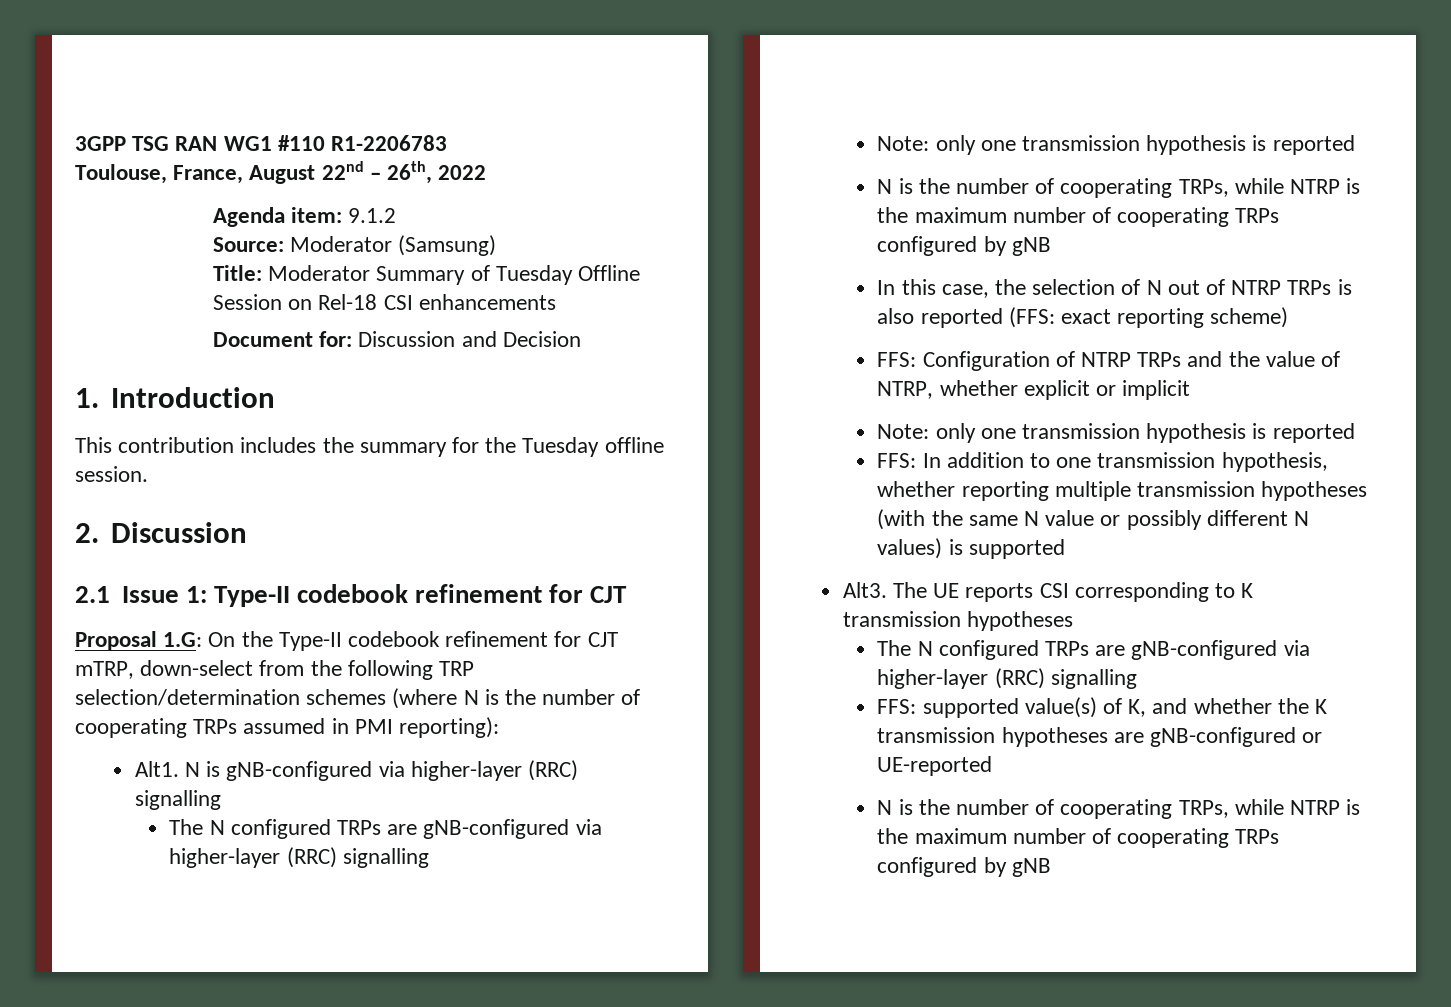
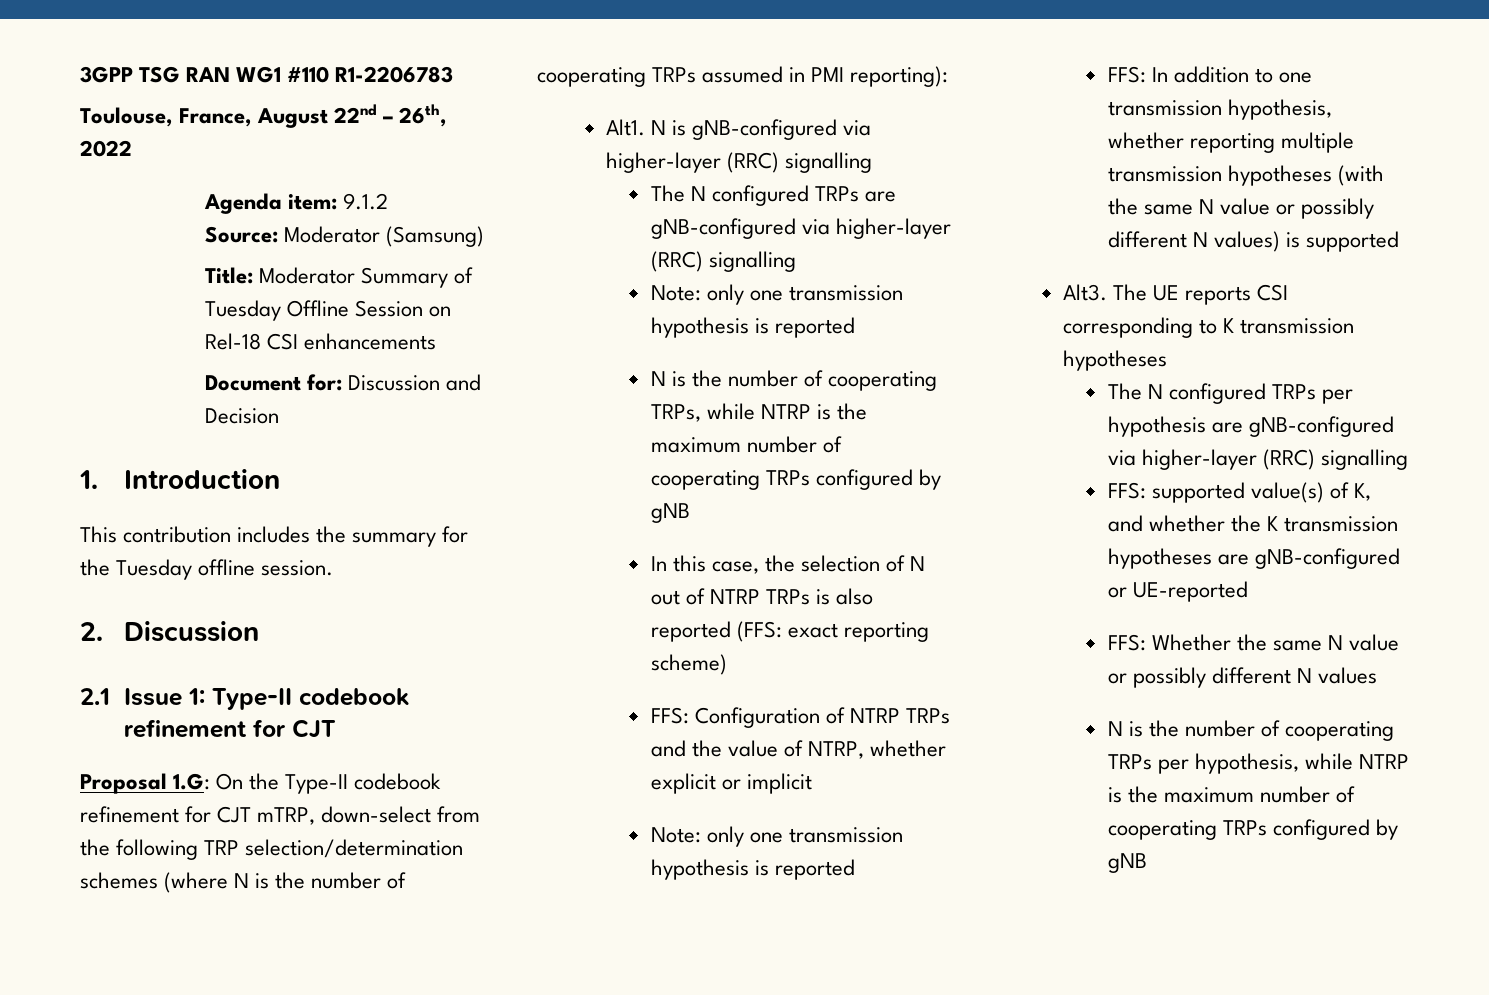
(1089, 648) none -> [1321,389,1353,404] [1107,416,1206,437] per hypothesis
[877,799,1229,819] // N is the number of cooperating TRPs, -> [1107,634,1399,651] [1107,667,1377,688] [1107,720,1394,741] [1107,753,1299,774] // FFS: Whether the same N value or possibly different N values // N is the number of cooperating TRPs per hypothesis,

